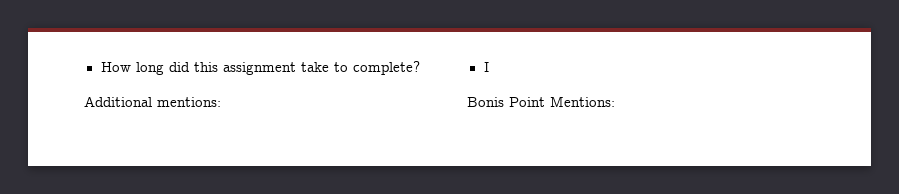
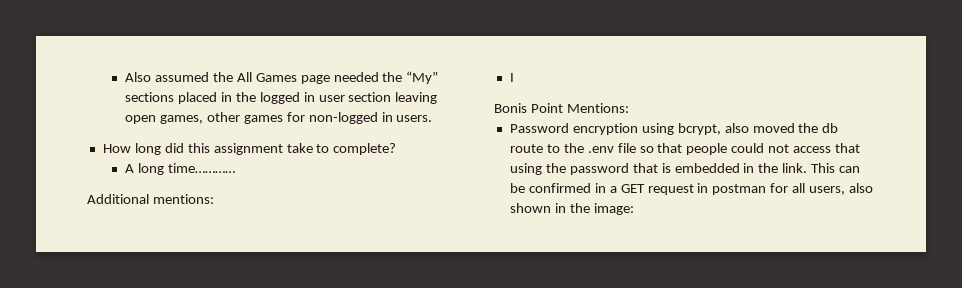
(100, 67) none -> [125,71,439,84] [125,92,438,104] [125,112,433,124] Also assumed the All Games page needed the “My” sections placed in the logged in user section leaving open games, other games for non-logged in users. //
(420, 68) none -> [125,163,235,175] // A long time…………
(615, 101) none -> [509,123,839,135] [509,143,861,155] [509,163,861,175] [509,183,874,195] [509,203,634,215] // Password encryption using bcrypt, also moved the db route to the .env file so that people could not access that using the password that is embedded in the link. This can be confirmed in a GET request in postman for all users, also shown in the image:

